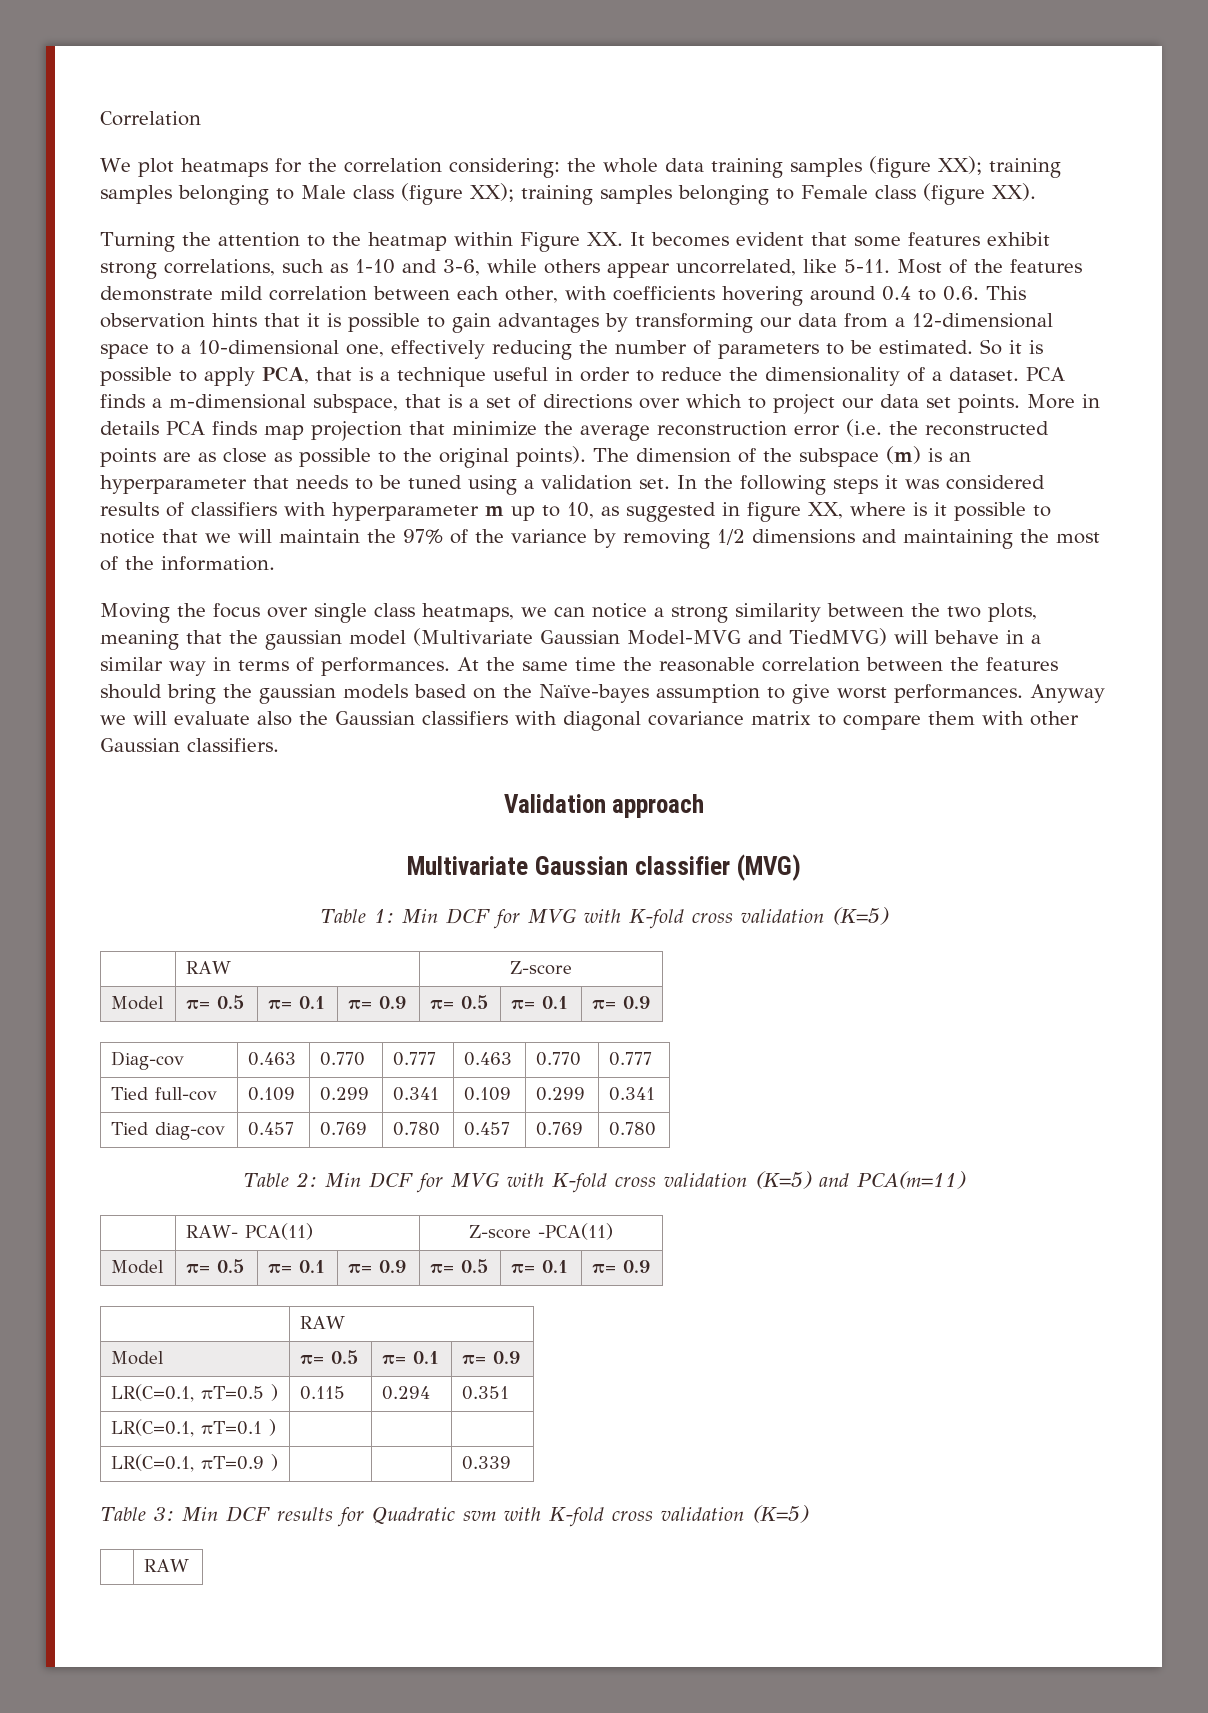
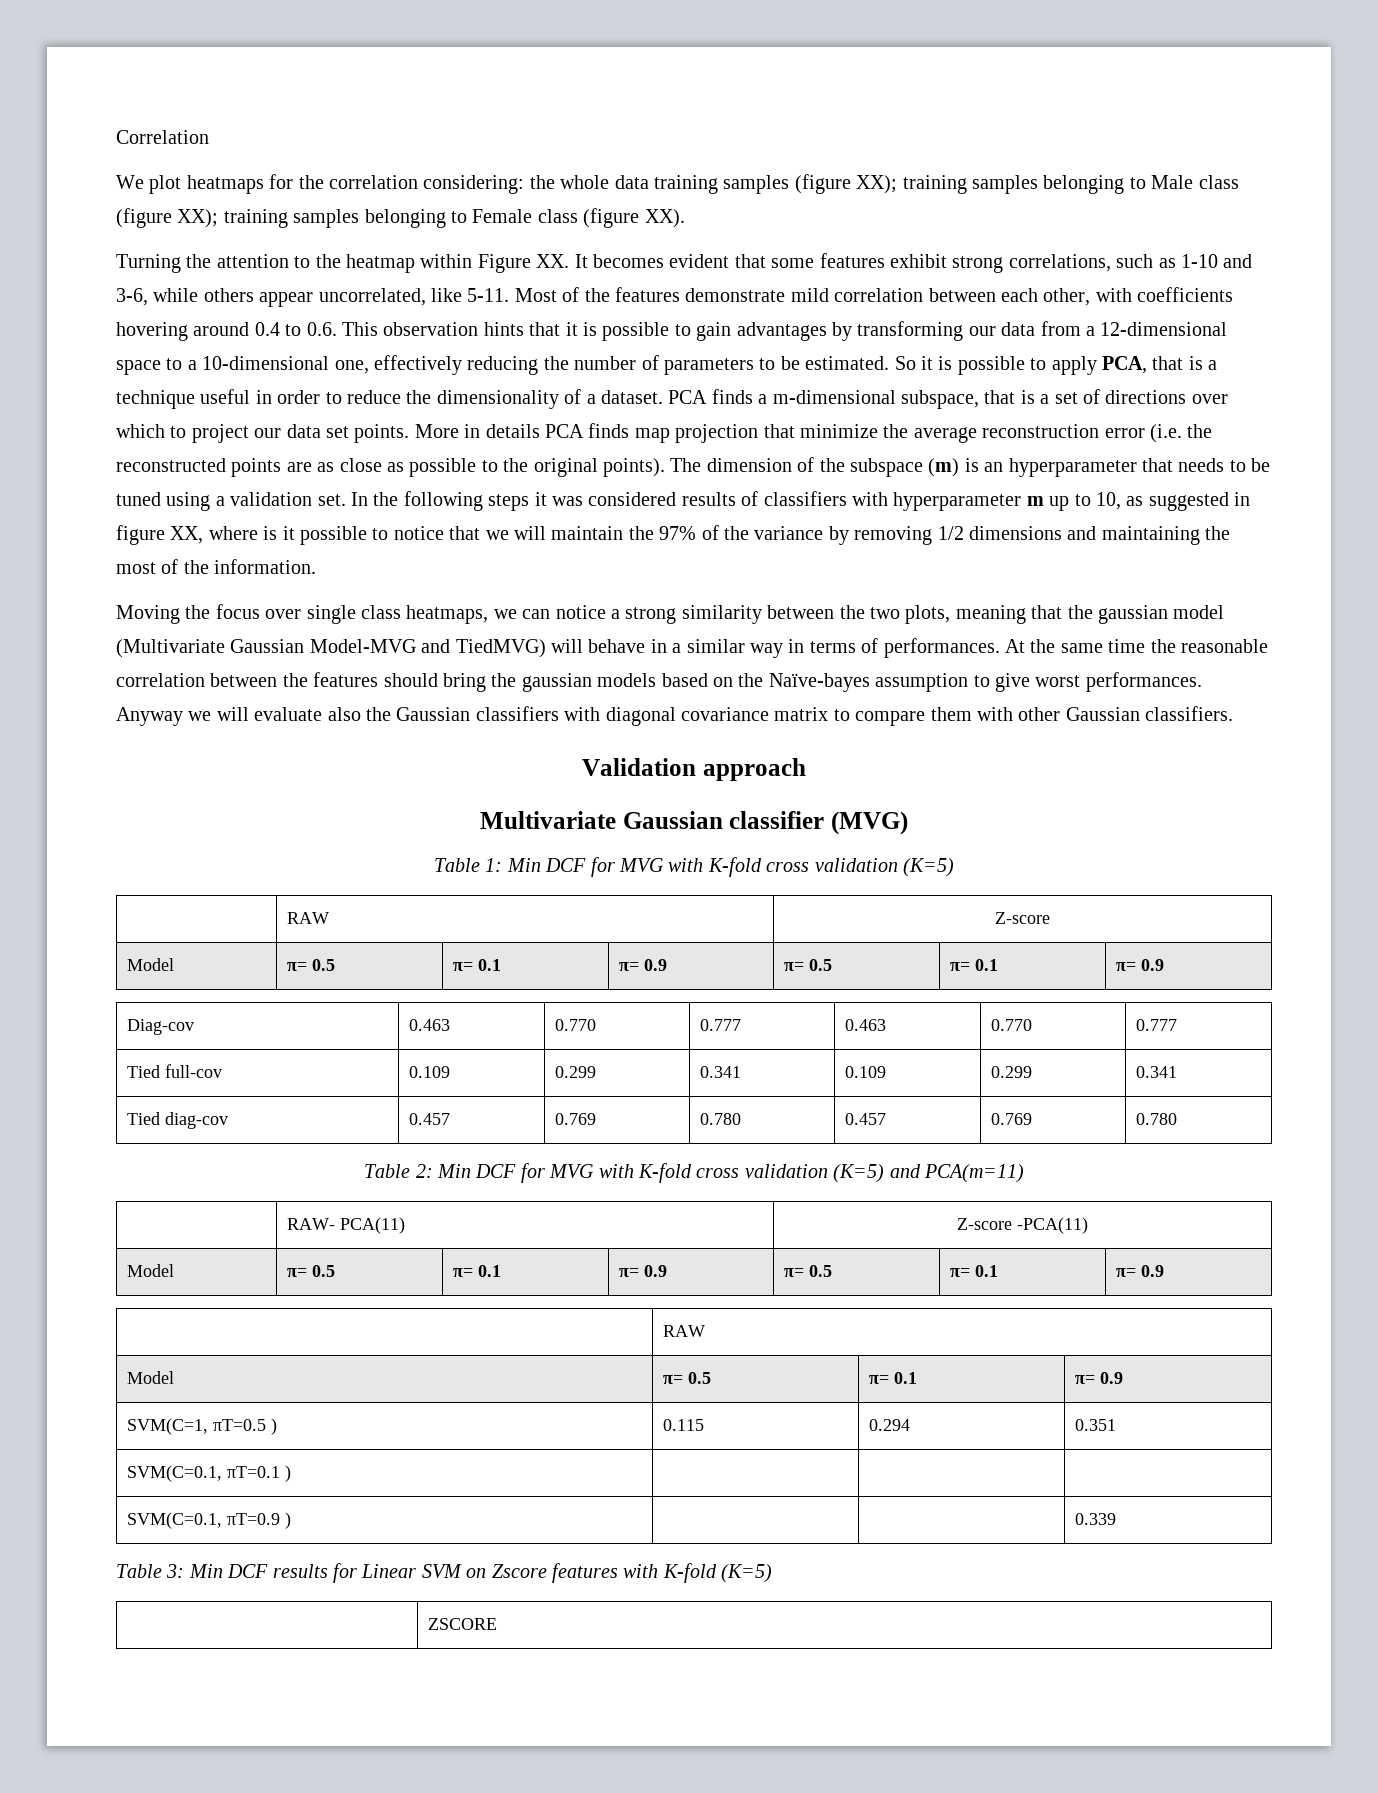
[111,1384,195,1402] LR(C=0.1, -> [127,1418,209,1435] SVM(C=1,
[111,1419,195,1437] LR(C=0.1, -> [127,1465,223,1482] SVM(C=0.1,
[111,1454,195,1472] LR(C=0.1, -> [127,1512,223,1529] SVM(C=0.1,
[371,1505,809,1527] [144,1559,190,1572] Quadratic svm with K-fold cross validation (K=5) // | RAW -> [361,1563,773,1583] [428,1618,498,1630] Linear SVM on Zscore features with K-fold (K=5) // | ZSCORE

